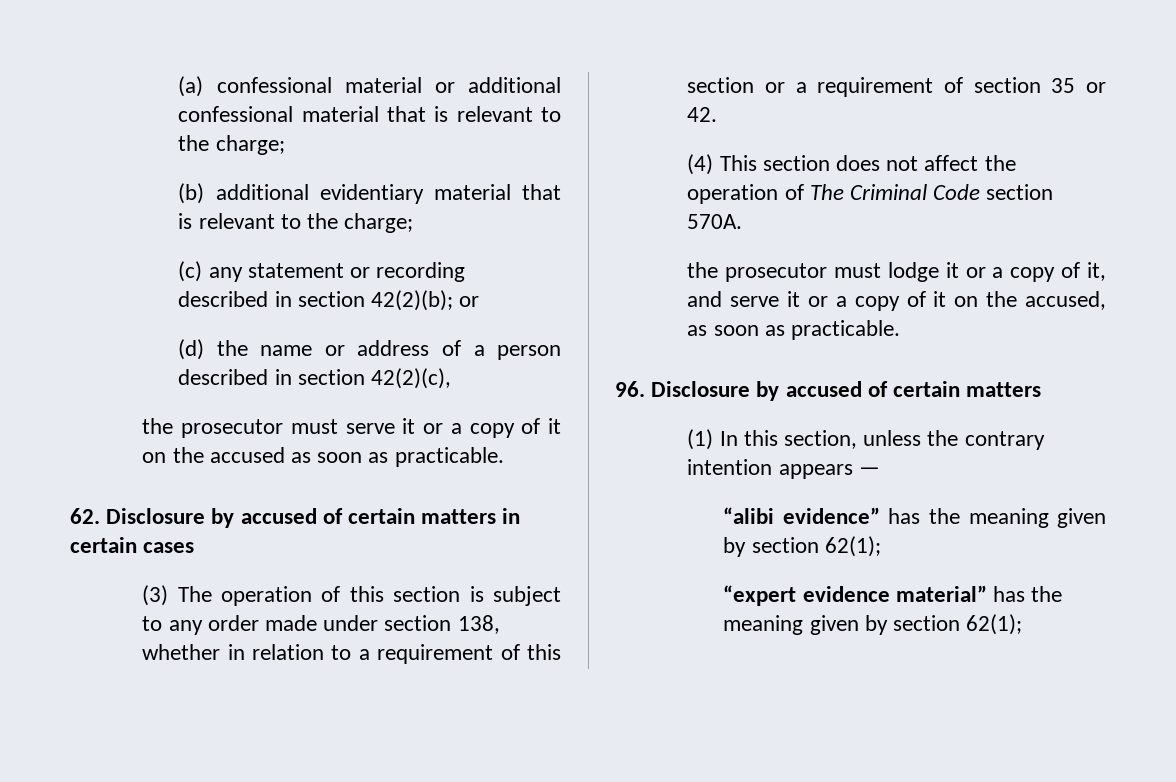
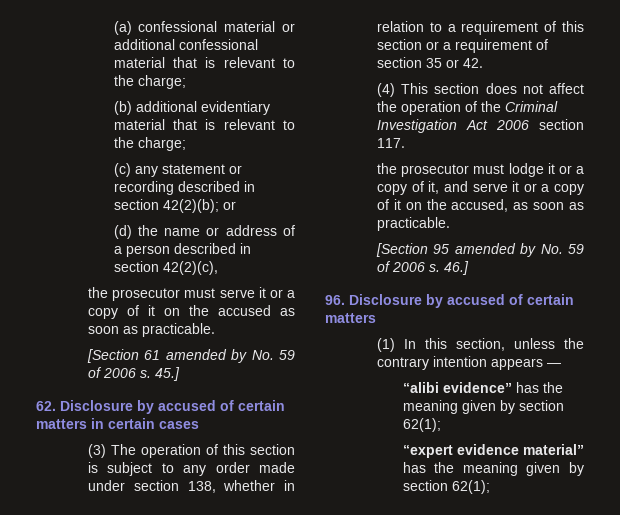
(504, 457) none -> [87,349,295,363] [88,367,181,381] // [Section 61 amended by No. 59 of 2006 s. 45.]
[809,184,1054,200] [687,214,743,229] The Criminal Code section 570A. -> [481,101,559,112] [377,119,584,133] [377,138,406,148] the Criminal Investigation Act 2006 section 117.
(900, 330) none -> [376,243,584,257] [377,261,470,275] // [Section 95 amended by No. 59 of 2006 s. 46.]

